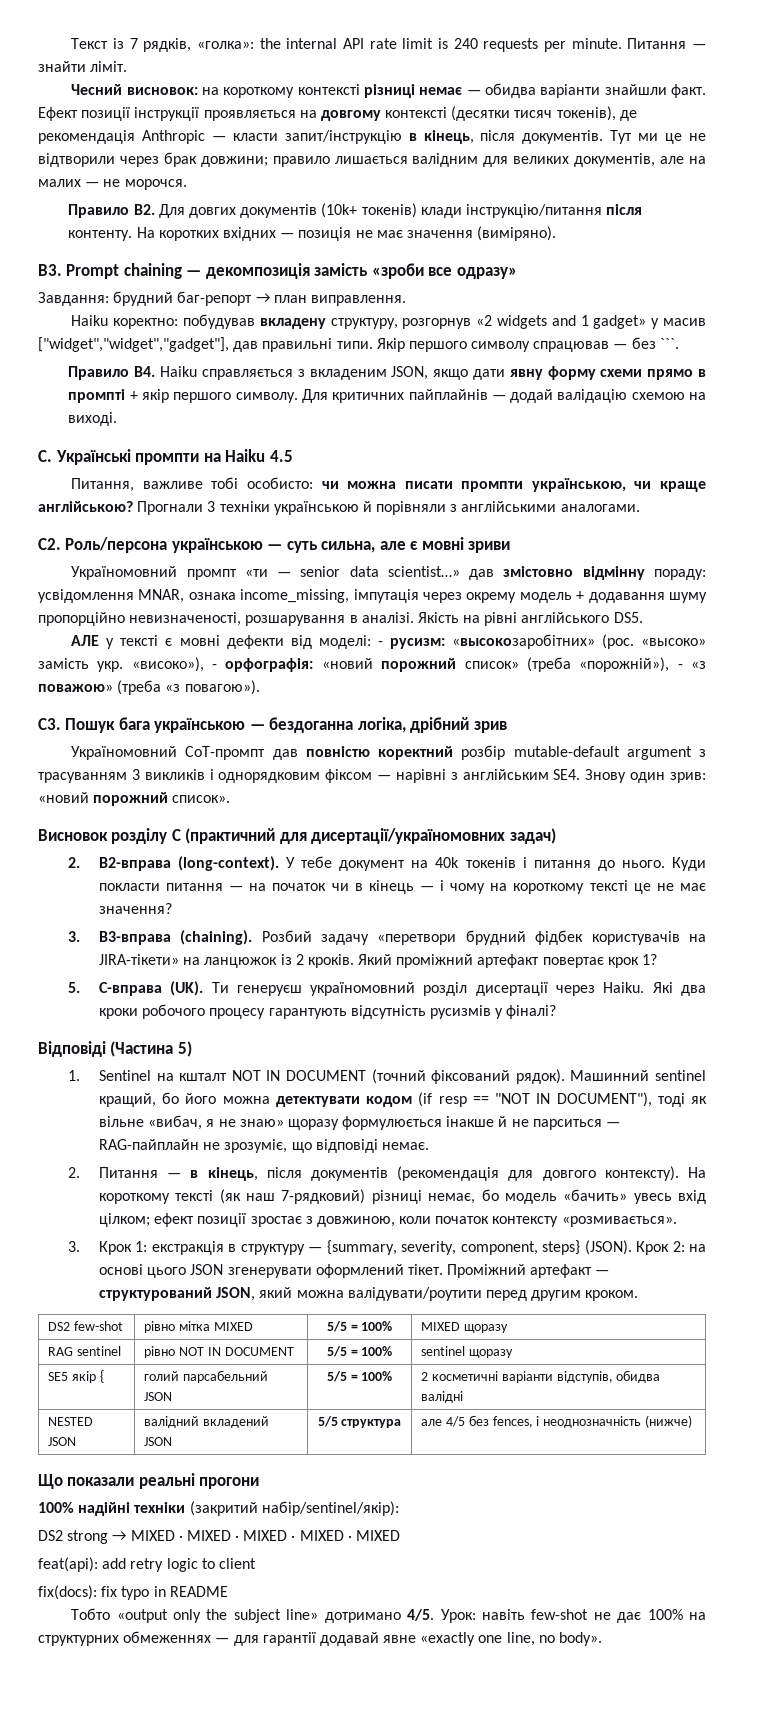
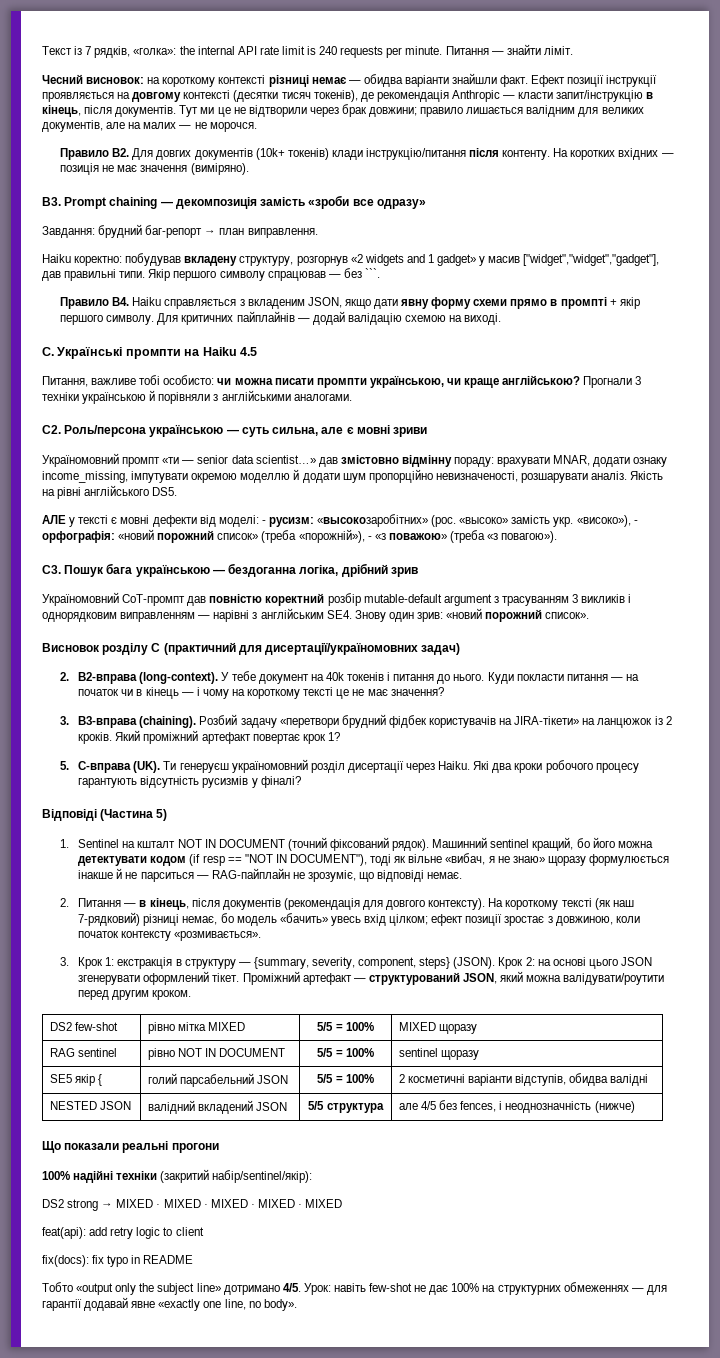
[38,589,707,603] [38,612,414,626] усвідомлення MNAR, ознака income_missing, імпутація через окрему модель + додавання шуму пропорційно невизначеності, розшарування в аналізі. -> [497,455,668,467] [42,469,628,483] врахувати MNAR, додати ознаку income_missing, імпутувати окремою моделлю й додати шум пропорційно невизначеності, розшарувати аналіз.
[325,769,373,783] фіксом -> [120,612,196,622] виправленням

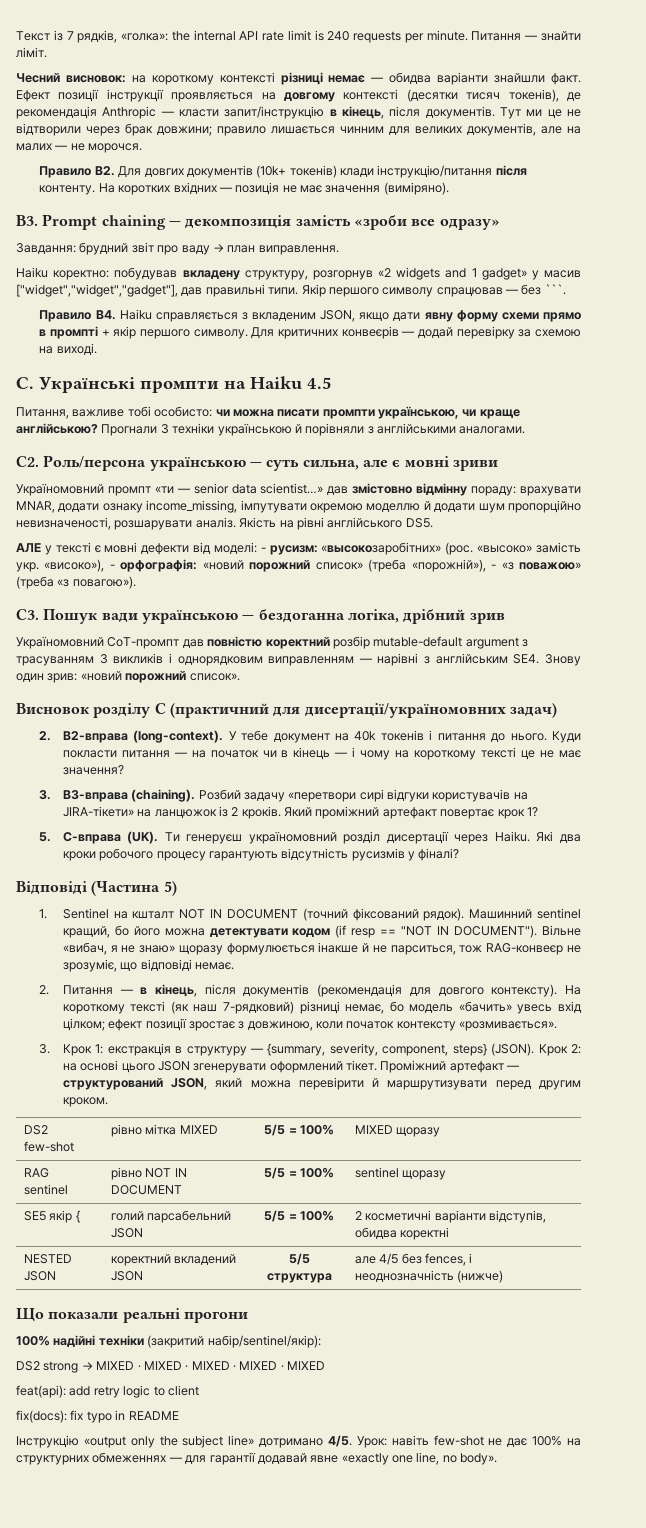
[526,105,576,117] валідним -> [340,126,384,133] чинним
[145,225,203,238] баг-репорт -> [131,242,210,255] звіт про ваду
[236,311,295,322] пайплайнів -> [341,326,399,339] конвеєрів
[347,313,402,325] валідацію -> [456,326,532,339] перевірку за
[106,563,133,574] бага -> [101,612,138,623] вади
[341,714,427,728] брудний фідбек -> [359,789,430,802] сирі відгуки
[289,854,443,866] DOCUMENT"), тоді як вільне -> [454,925,582,938] DOCUMENT"). Вільне
[140,868,290,882] парситься — RAG-пайплайн -> [390,943,564,955] парситься, тож RAG-конвеєр
[563,973,665,985] валідувати/роутити -> [298,1077,488,1090] перевірити й маршрутизувати
[610,1074,649,1086] валідні -> [400,1227,450,1240] коректні
[147,1100,195,1114] валідний -> [110,1254,171,1266] коректний
[42,1282,73,1292] Тобто -> [16,1435,79,1448] Інструкцію

